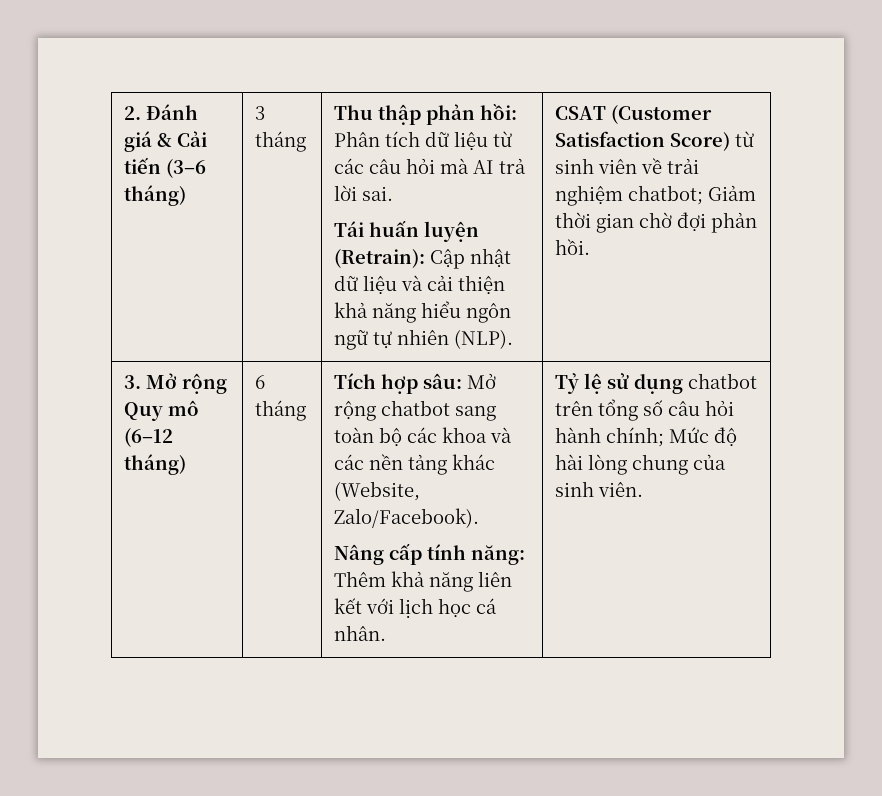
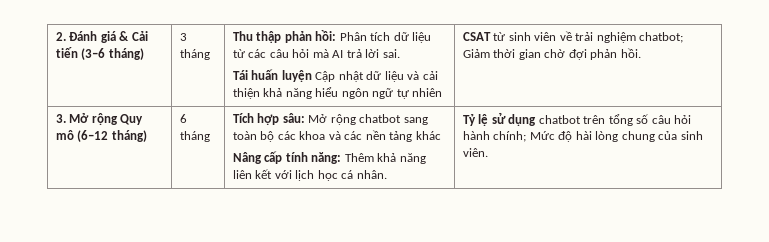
[333,249,425,268] (Retrain): -> (312, 76) none
[453,329,513,349] (NLP). -> (443, 92) none
[610,105,712,124] [554,131,730,151] (Customer Satisfaction Score) -> (491, 36) none
[333,481,420,501] [333,508,479,528] (Website, Zalo/Facebook). -> (441, 135) none

